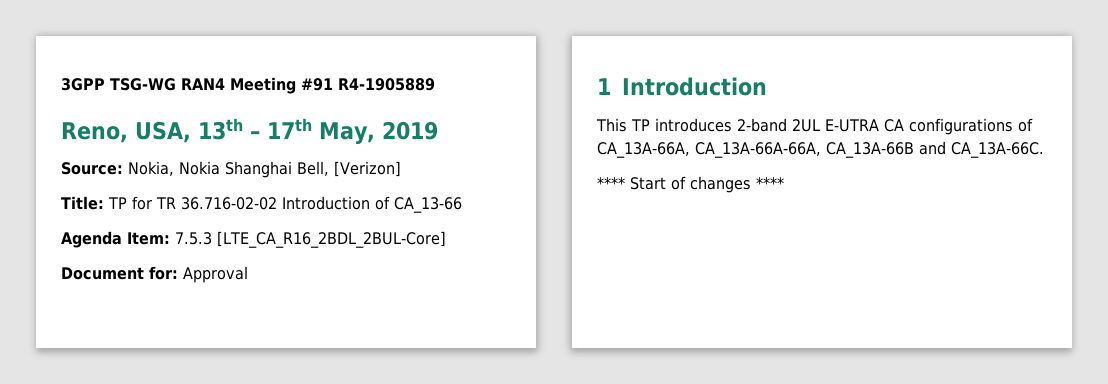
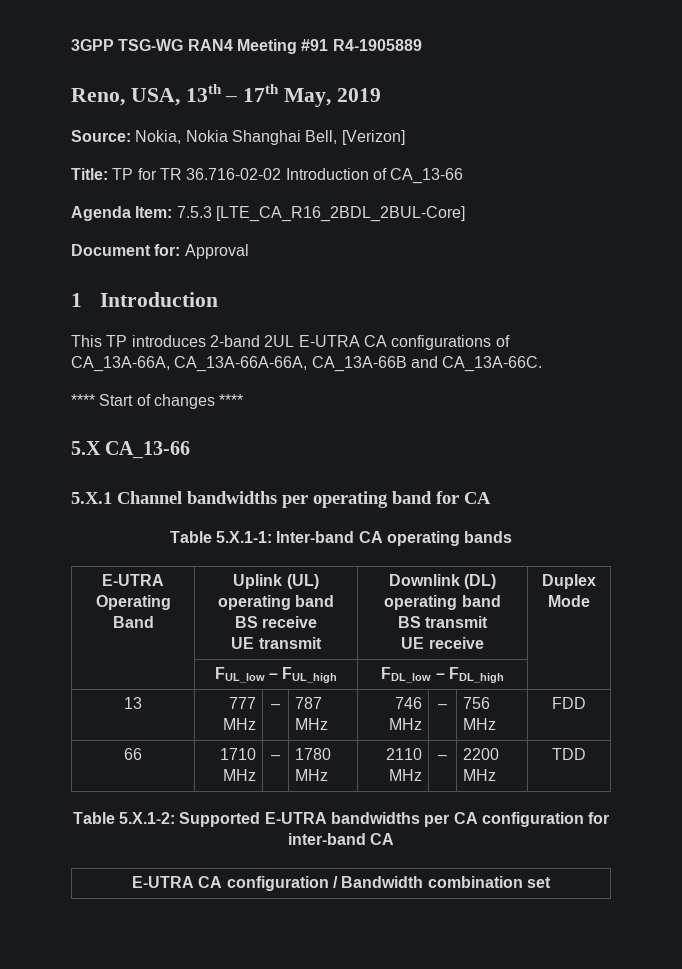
(784, 183) none -> [71,441,191,459] [71,491,491,508] [169,531,513,546] [102,574,164,586] [95,595,171,610] [112,616,154,628] [233,574,319,589] [217,595,335,610] [234,616,318,628] [231,637,322,649] [388,574,497,589] [384,595,501,610] [397,616,489,628] [401,637,484,649] [542,574,596,589] [548,595,590,607] [214,667,338,683] [381,667,504,683] [124,697,142,709] [229,697,257,709] [223,718,257,730] [271,704,280,709] [294,697,322,709] [294,718,328,730] [395,697,423,709] [389,718,423,730] [438,704,447,709] [462,697,490,709] [462,718,496,730] [552,697,586,709] [124,748,142,760] [220,748,257,760] [223,769,257,781] [271,755,280,760] [294,748,331,760] [294,769,328,781] [386,748,423,760] [389,769,423,781] [438,755,447,760] [462,748,499,760] [462,769,496,781] [552,748,586,760] [72,812,610,827] [287,833,395,845] [132,876,551,891] // 5.X CA_13-66 // 5.X.1 Channel bandwidths per operating band for CA // Table 5.X.1-1: Inter-band CA operating bands // E-UTRA Operating Band | Uplink (UL) operating band // BS receive // UE transmit | Downlink (DL) operating band // BS transmit // UE receive | Duplex Mode // | FUL_low – FUL_high | FDL_low – FDL_high | // 13 | 777 MHz | – | 787 MHz | 746 MHz | – | 756 MHz | FDD // 66 | 1710 MHz | – | 1780 MHz | 2110 MHz | – | 2200 MHz | TDD // Table 5.X.1-2: Supported E-UTRA bandwidths per CA configuration for inter-band CA // E-UTRA CA configuration / Bandwidth combination set

